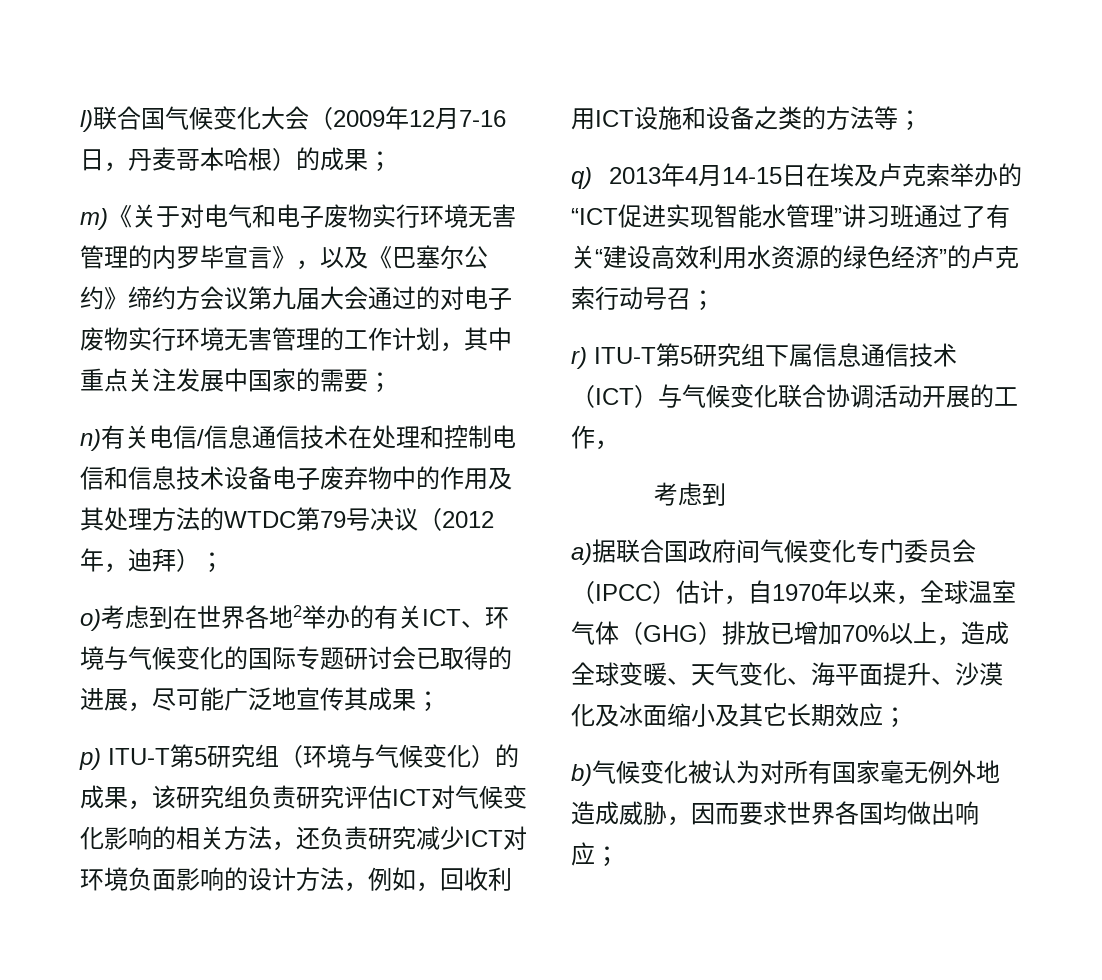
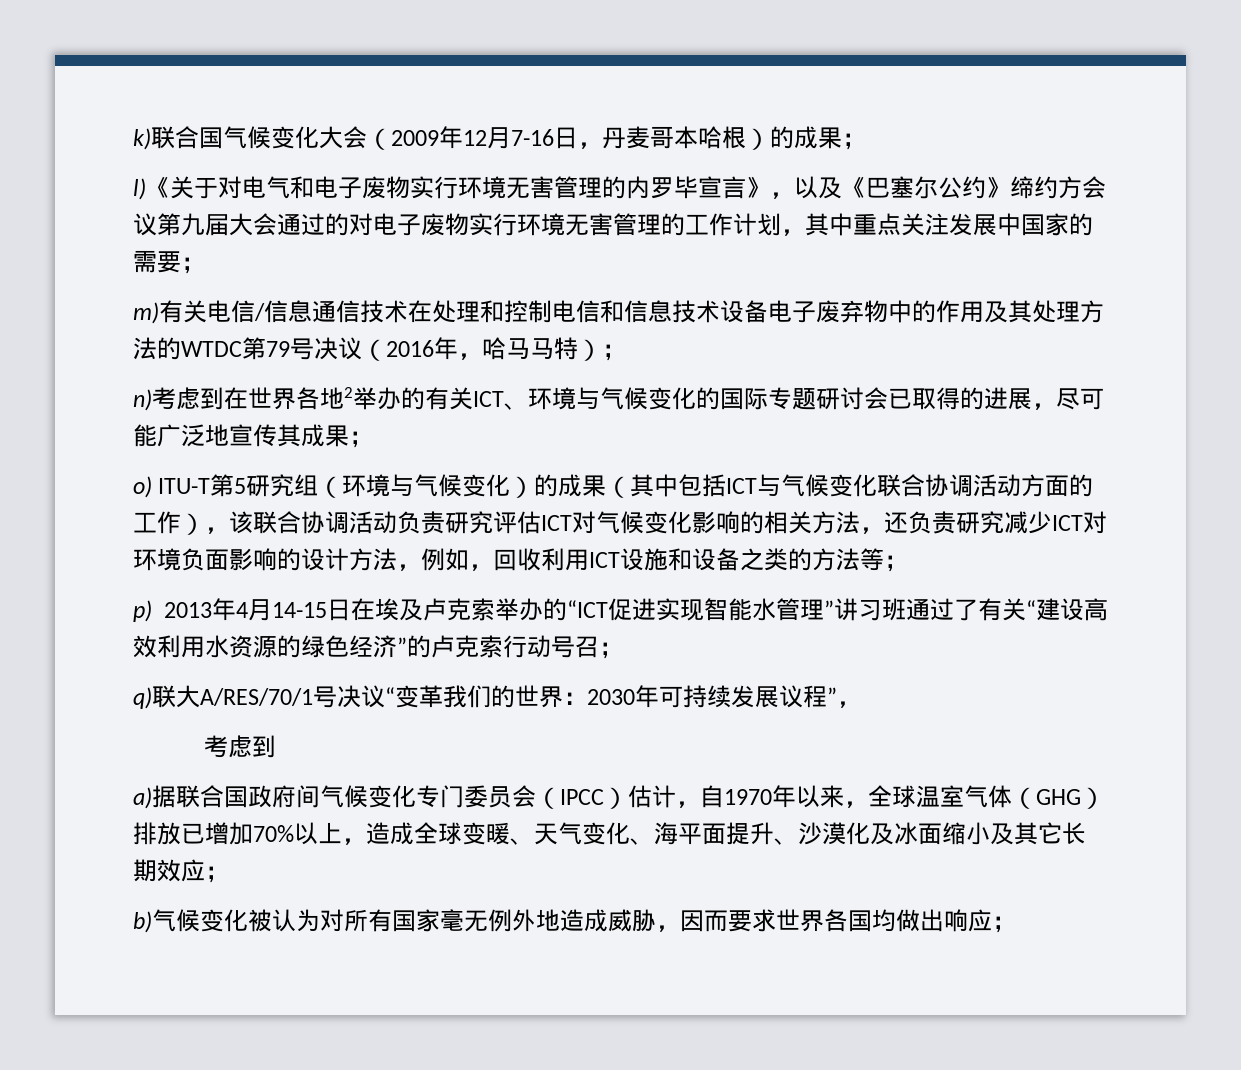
[80,110,93,132] l) -> [133,128,151,150] k)
[80,208,108,230] m) -> [133,178,146,200] l)
[80,429,101,451] n) -> [133,302,159,324] m)
[442,511,494,528] [80,548,176,573] 2012年，迪拜 -> [386,337,578,360] 2016年，哈马马特
[80,609,101,631] o) -> [133,389,152,411] n)
[79,748,101,770] p) -> [133,476,152,498] o)
[128,785,248,810] ，该研究组 -> [606,474,1094,498] [133,511,397,535] （其中包括ICT与气候变化联合协调活动方面的工作），该联合协调活动
[571,167,592,189] q) -> [133,600,152,622] p)
[571,343,957,369] [571,384,1018,408] [571,425,595,449] r) ITU-T第5研究组下属信息通信技术（ICT）与气候变化联合协调活动开展的工作 -> [133,685,837,709] q)联大A/RES/70/1号决议“变革我们的世界：2030年可持续发展议程”

